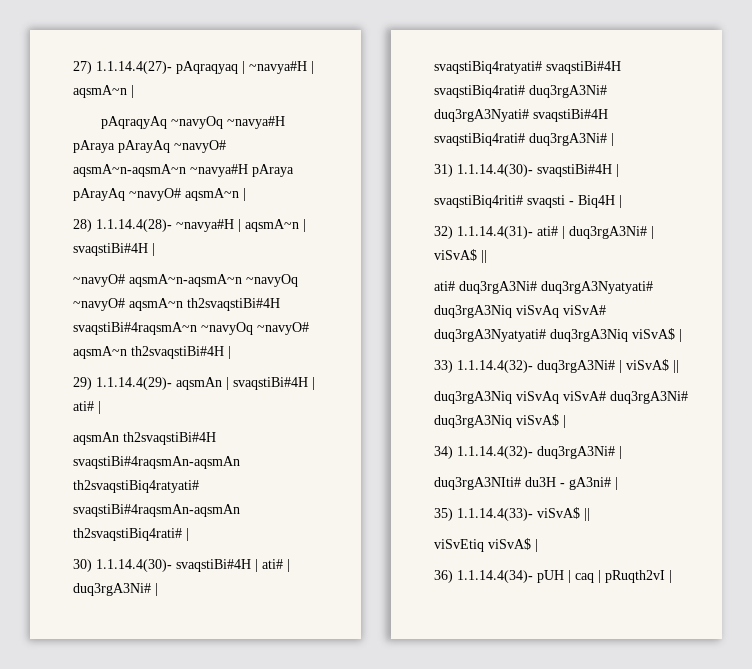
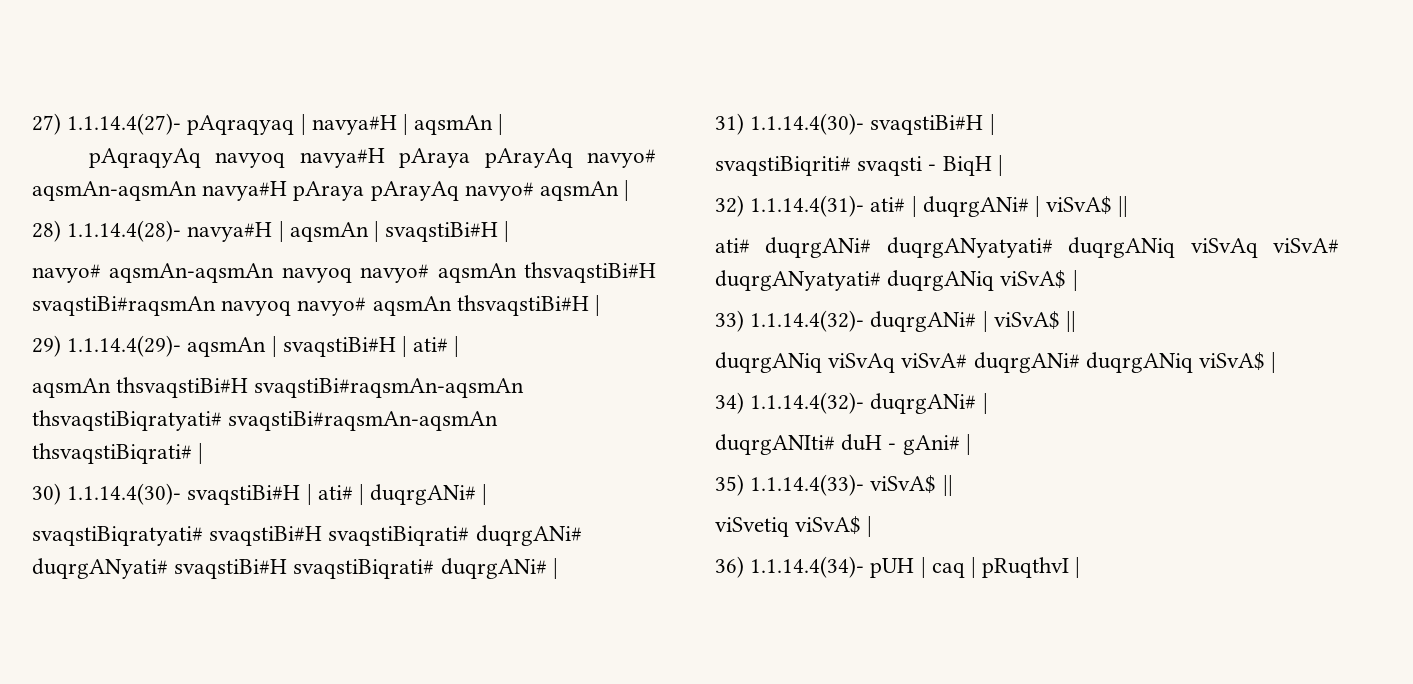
[249,61,314,74] [73,85,127,98] ~navya#H | aqsmA~n -> [311,114,494,135] navya#H | aqsmAn
[170,116,285,129] [73,140,226,153] [73,164,294,177] [73,188,246,201] [73,219,306,232] [73,243,155,256] [73,274,298,287] [73,298,280,311] [73,322,309,335] [73,346,224,359] ~navyOq ~navya#H pAraya pArayAq ~navyO# aqsmA~n-aqsmA~n ~navya#H pAraya pArayAq ~navyO# aqsmA~n | // 28) 1.1.14.4(28)- ~navya#H | aqsmA~n | svaqstiBi#4H | // ~navyO# aqsmA~n-aqsmA~n ~navyOq ~navyO# aqsmA~n th2svaqstiBi#4H svaqstiBi#4raqsmA~n ~navyOq ~navyO# aqsmA~n th2svaqstiBi#4H -> [215,148,656,168] [32,180,630,201] [32,220,510,242] [32,262,656,283] [32,295,589,316] navyoq navya#H pAraya pArayAq navyo# aqsmAn-aqsmAn navya#H pAraya pArayAq navyo# aqsmAn | // 28) 1.1.14.4(28)- navya#H | aqsmAn | svaqstiBi#H | // navyo# aqsmAn-aqsmAn navyoq navyo# aqsmAn thsvaqstiBi#H svaqstiBi#raqsmAn navyoq navyo# aqsmAn thsvaqstiBi#H
[233,377,308,390] svaqstiBi#4H -> [282,337,396,357] svaqstiBi#H
[123,432,216,445] [73,456,240,469] [73,480,199,493] [73,504,240,517] [73,528,182,541] th2svaqstiBi#4H svaqstiBi#4raqsmAn-aqsmAn th2svaqstiBiq4ratyati# svaqstiBi#4raqsmAn-aqsmAn th2svaqstiBiq4rati# -> [116,377,525,398] [32,410,499,431] [32,443,192,464] thsvaqstiBi#H svaqstiBi#raqsmAn-aqsmAn thsvaqstiBiqratyati# svaqstiBi#raqsmAn-aqsmAn thsvaqstiBiqrati#
[176,559,290,572] [73,583,158,596] [434,61,621,74] [434,85,607,98] [434,109,608,122] [434,133,607,146] svaqstiBi#4H | ati# | duq3rgA3Ni# | // svaqstiBiq4ratyati# svaqstiBi#4H svaqstiBiq4rati# duq3rgA3Ni# duq3rgA3Nyati# svaqstiBi#4H svaqstiBiq4rati# duq3rgA3Ni# -> [187,484,488,505] [32,525,582,546] [32,558,547,579] svaqstiBi#H | ati# | duqrgANi# | // svaqstiBiqratyati# svaqstiBi#H svaqstiBiqrati# duqrgANi# duqrgANyati# svaqstiBi#H svaqstiBiqrati# duqrgANi#
[537,164,619,177] [434,195,523,208] svaqstiBi#4H | // svaqstiBiq4riti# -> [870,114,995,135] [715,156,851,176] svaqstiBi#H | // svaqstiBiqriti#
[578,195,615,208] Biq4H -> [942,156,992,176] BiqH
[569,226,647,239] duq3rgA3Ni# -> [922,196,1029,217] duqrgANi#
[459,281,653,294] [434,305,606,318] [434,329,628,342] duq3rgA3Ni# duq3rgA3Nyatyati# duq3rgA3Niq viSvAq viSvA# duq3rgA3Nyatyati# duq3rgA3Niq -> [765,237,1339,258] [715,270,995,291] duqrgANi# duqrgANyatyati# duqrgANiq viSvAq viSvA# duqrgANyatyati# duqrgANiq
[537,359,679,373] [434,391,688,404] [434,415,512,428] duq3rgA3Ni# | viSvA$ || // duq3rgA3Niq viSvAq viSvA# duq3rgA3Ni# duq3rgA3Niq -> [870,311,1077,332] [715,352,1193,373] duqrgANi# | viSvA$ || // duqrgANiq viSvAq viSvA# duqrgANi# duqrgANiq
[537,446,622,459] [434,477,611,490] duq3rgA3Ni# | // duq3rgA3NIti# du3H - gA3ni# -> [870,393,988,414] [715,434,960,455] duqrgANi# | // duqrgANIti# duH - gAni#
[434,539,484,552] viSvEtiq -> [715,517,789,537] viSvetiq
[605,570,665,583] pRuqth2vI -> [982,557,1070,578] pRuqthvI

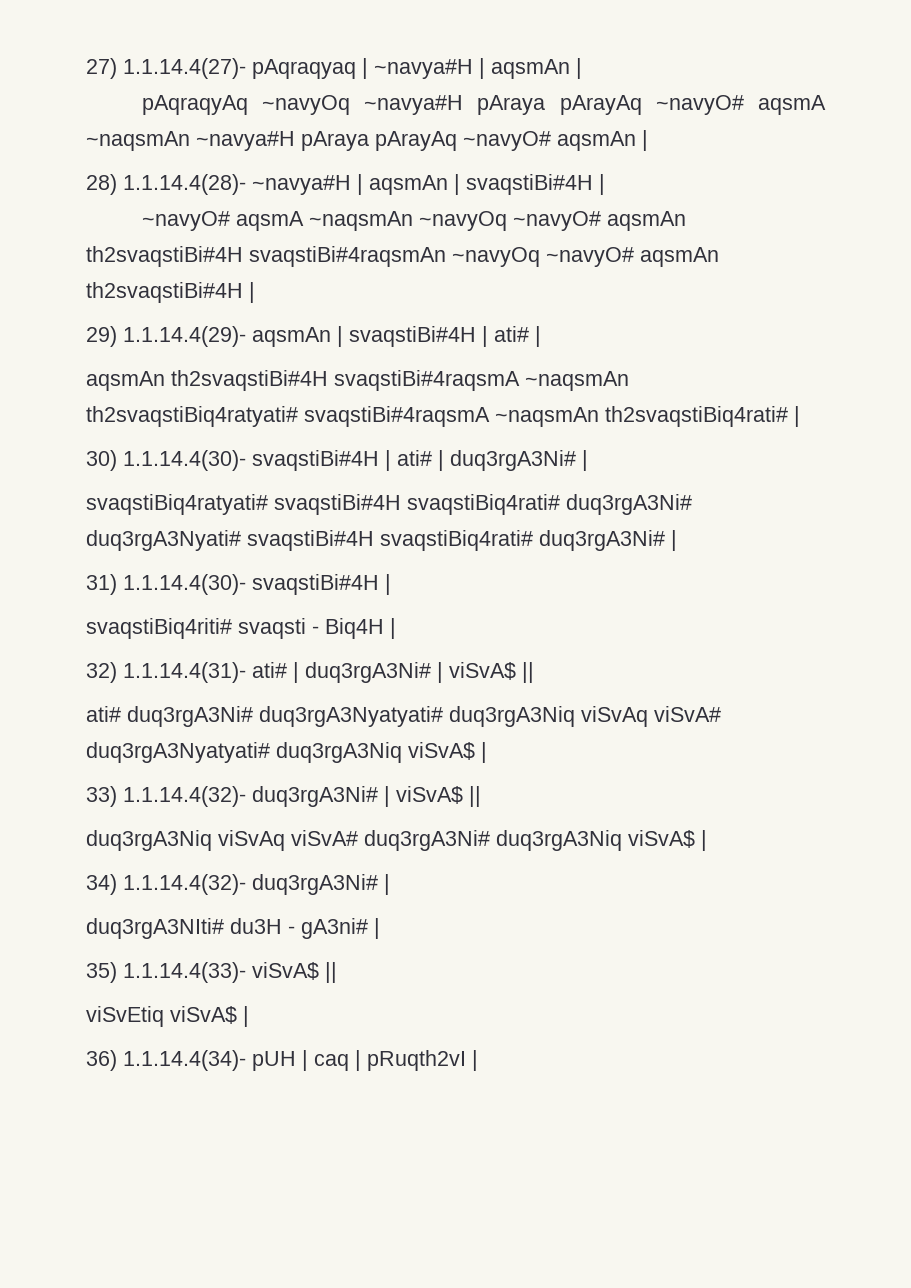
[311,115,397,135] navya#H -> [374,59,473,79] ~navya#H
[215,148,656,168] [32,181,534,201] navyoq navya#H pAraya pArayAq navyo# aqsmAn-aqsmAn navya#H pAraya pArayAq navyo# -> [261,95,826,115] [86,131,551,151] ~navyOq ~navya#H pAraya pArayAq ~navyO# aqsmA ~naqsmAn ~navya#H pAraya pArayAq ~navyO#
[187,221,510,242] [32,262,656,283] [32,295,589,316] navya#H | aqsmAn | svaqstiBi#H | // navyo# aqsmAn-aqsmAn navyoq navyo# aqsmAn thsvaqstiBi#H svaqstiBi#raqsmAn navyoq navyo# aqsmAn thsvaqstiBi#H -> [252,174,605,195] [141,211,686,231] [86,246,719,267] [86,282,243,303] ~navya#H | aqsmAn | svaqstiBi#4H | // ~navyO# aqsmA ~naqsmAn ~navyOq ~navyO# aqsmAn th2svaqstiBi#4H svaqstiBi#4raqsmAn ~navyOq ~navyO# aqsmAn th2svaqstiBi#4H
[282,337,396,357] svaqstiBi#H -> [349,326,476,347] svaqstiBi#4H
[116,377,525,398] [32,410,499,431] [32,443,192,464] thsvaqstiBi#H svaqstiBi#raqsmAn-aqsmAn thsvaqstiBiqratyati# svaqstiBi#raqsmAn-aqsmAn thsvaqstiBiqrati# -> [171,370,629,391] [86,406,788,427] th2svaqstiBi#4H svaqstiBi#4raqsmA ~naqsmAn th2svaqstiBiq4ratyati# svaqstiBi#4raqsmA ~naqsmAn th2svaqstiBiq4rati#
[187,484,488,505] [32,525,582,546] [32,558,547,579] svaqstiBi#H | ati# | duqrgANi# | // svaqstiBiqratyati# svaqstiBi#H svaqstiBiqrati# duqrgANi# duqrgANyati# svaqstiBi#H svaqstiBiqrati# duqrgANi# -> [252,450,588,471] [86,494,692,515] [86,530,665,551] svaqstiBi#4H | ati# | duq3rgA3Ni# | // svaqstiBiq4ratyati# svaqstiBi#4H svaqstiBiq4rati# duq3rgA3Ni# duq3rgA3Nyati# svaqstiBi#4H svaqstiBiq4rati# duq3rgA3Ni#
[870,114,995,135] [715,156,851,176] svaqstiBi#H | // svaqstiBiqriti# -> [252,574,391,595] [86,618,232,639] svaqstiBi#4H | // svaqstiBiq4riti#
[942,156,992,176] BiqH -> [325,618,384,639] Biq4H
[922,196,1029,217] duqrgANi# -> [305,662,431,683] duq3rgA3Ni#
[765,237,1339,258] [715,270,995,291] duqrgANi# duqrgANyatyati# duqrgANiq viSvAq viSvA# duqrgANyatyati# duqrgANiq -> [127,706,721,727] [86,742,402,763] duq3rgA3Ni# duq3rgA3Nyatyati# duq3rgA3Niq viSvAq viSvA# duq3rgA3Nyatyati# duq3rgA3Niq
[870,311,1077,332] [715,352,1193,373] duqrgANi# | viSvA$ || // duqrgANiq viSvAq viSvA# duqrgANi# duqrgANiq -> [252,786,481,807] [86,830,622,851] duq3rgA3Ni# | viSvA$ || // duq3rgA3Niq viSvAq viSvA# duq3rgA3Ni# duq3rgA3Niq
[870,393,988,414] [715,434,960,455] duqrgANi# | // duqrgANIti# duH - gAni# -> [252,874,390,895] [86,918,368,939] duq3rgA3Ni# | // duq3rgA3NIti# du3H - gA3ni#
[715,517,789,537] viSvetiq -> [86,1006,164,1027] viSvEtiq
[982,557,1070,578] pRuqthvI -> [367,1050,466,1071] pRuqth2vI

